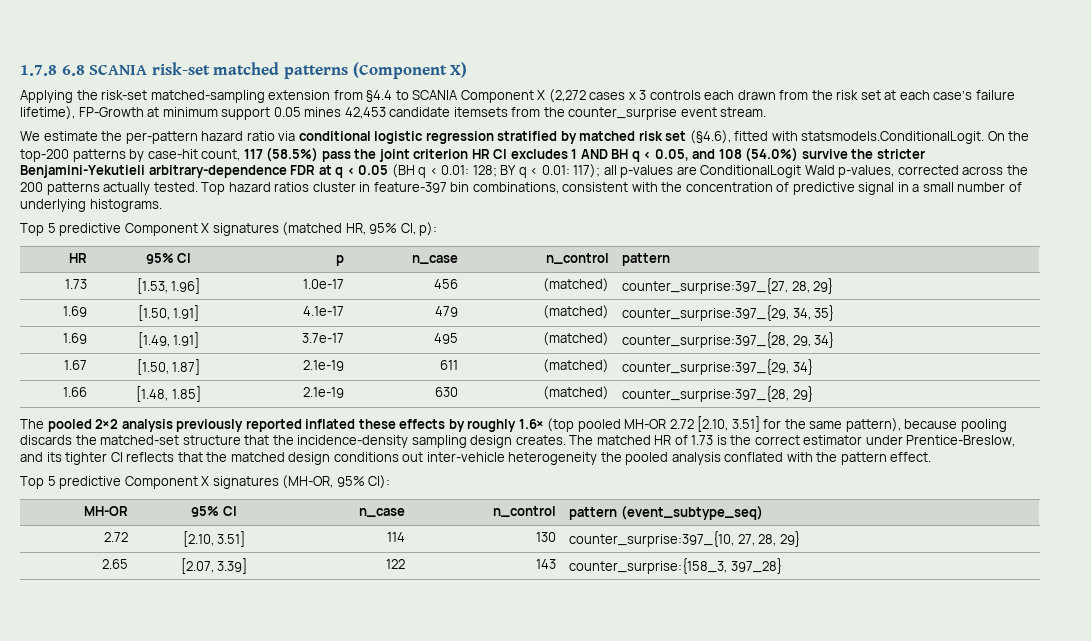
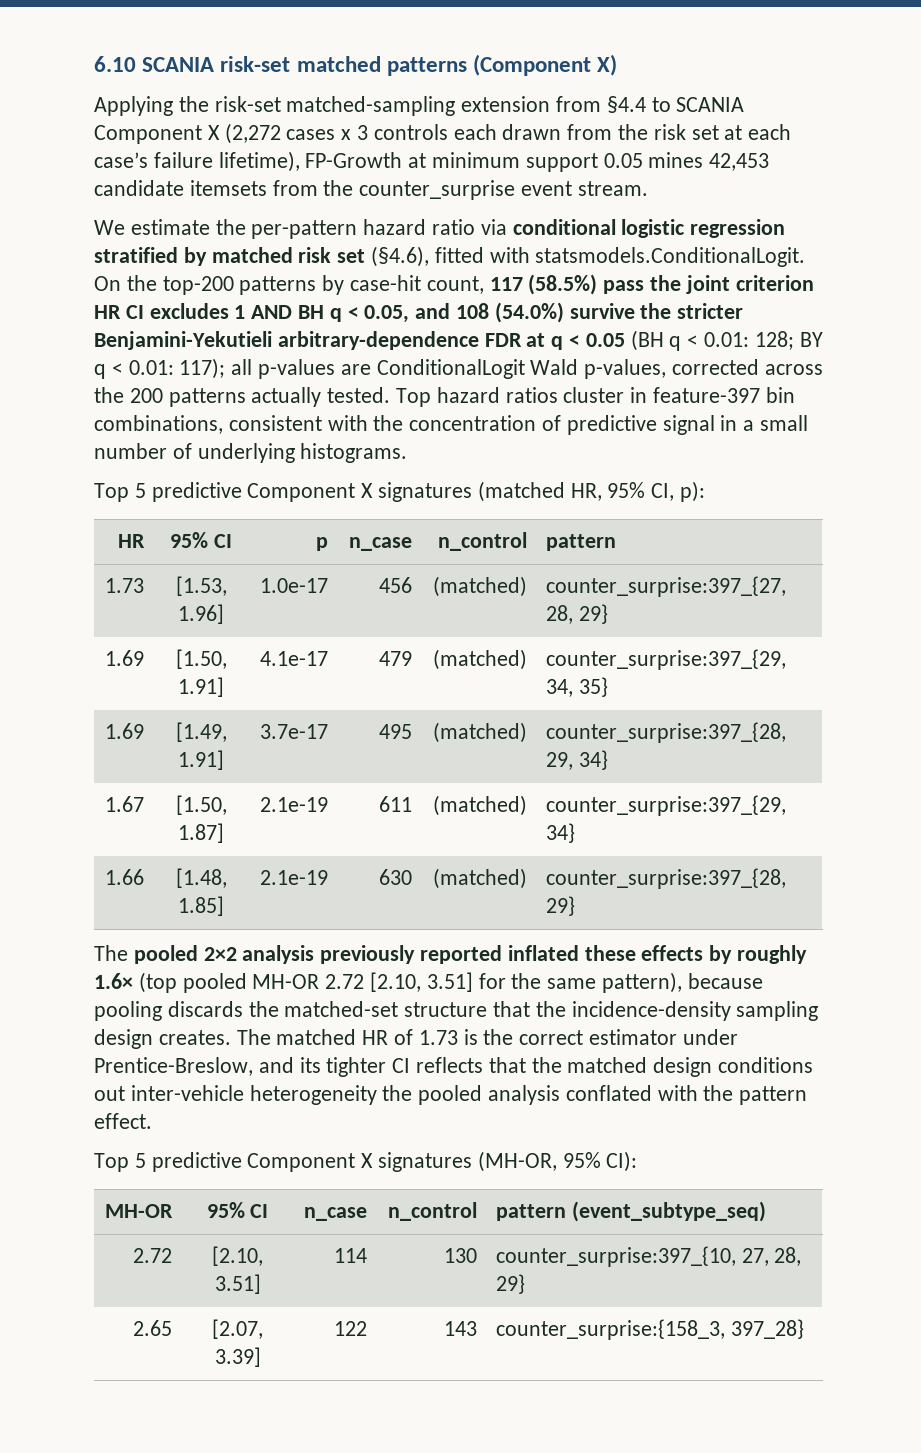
[20,65,85,76] 1.7.8 6.8 -> [94,56,136,72] 6.10

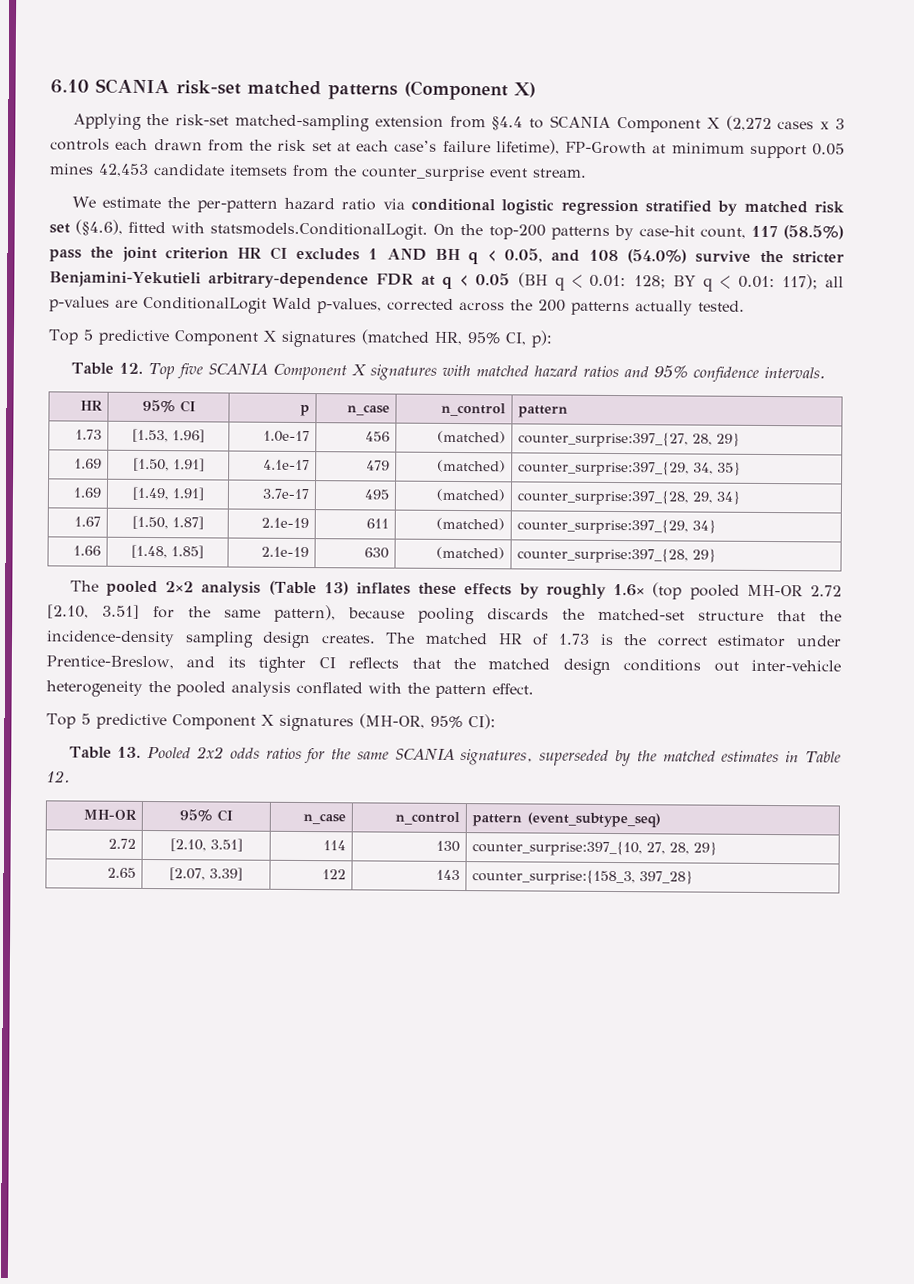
[396,387,795,407] [94,415,809,435] [94,443,408,463] Top hazard ratios cluster in feature-397 bin combinations, consistent with the concentration of predictive signal in a small number of underlying histograms. -> (745, 306) none
(706, 491) none -> [70,362,825,382] // Table 12. Top five SCANIA Component X signatures with matched hazard ratios and 95% confidence intervals.
[320,945,579,964] previously reported inflated -> [268,580,411,596] (Table 13) inflates
(638, 1161) none -> [68,746,842,767] [46,770,70,783] // Table 13. Pooled 2x2 odds ratios for the same SCANIA signatures, superseded by the matched estimates in Table 12.

